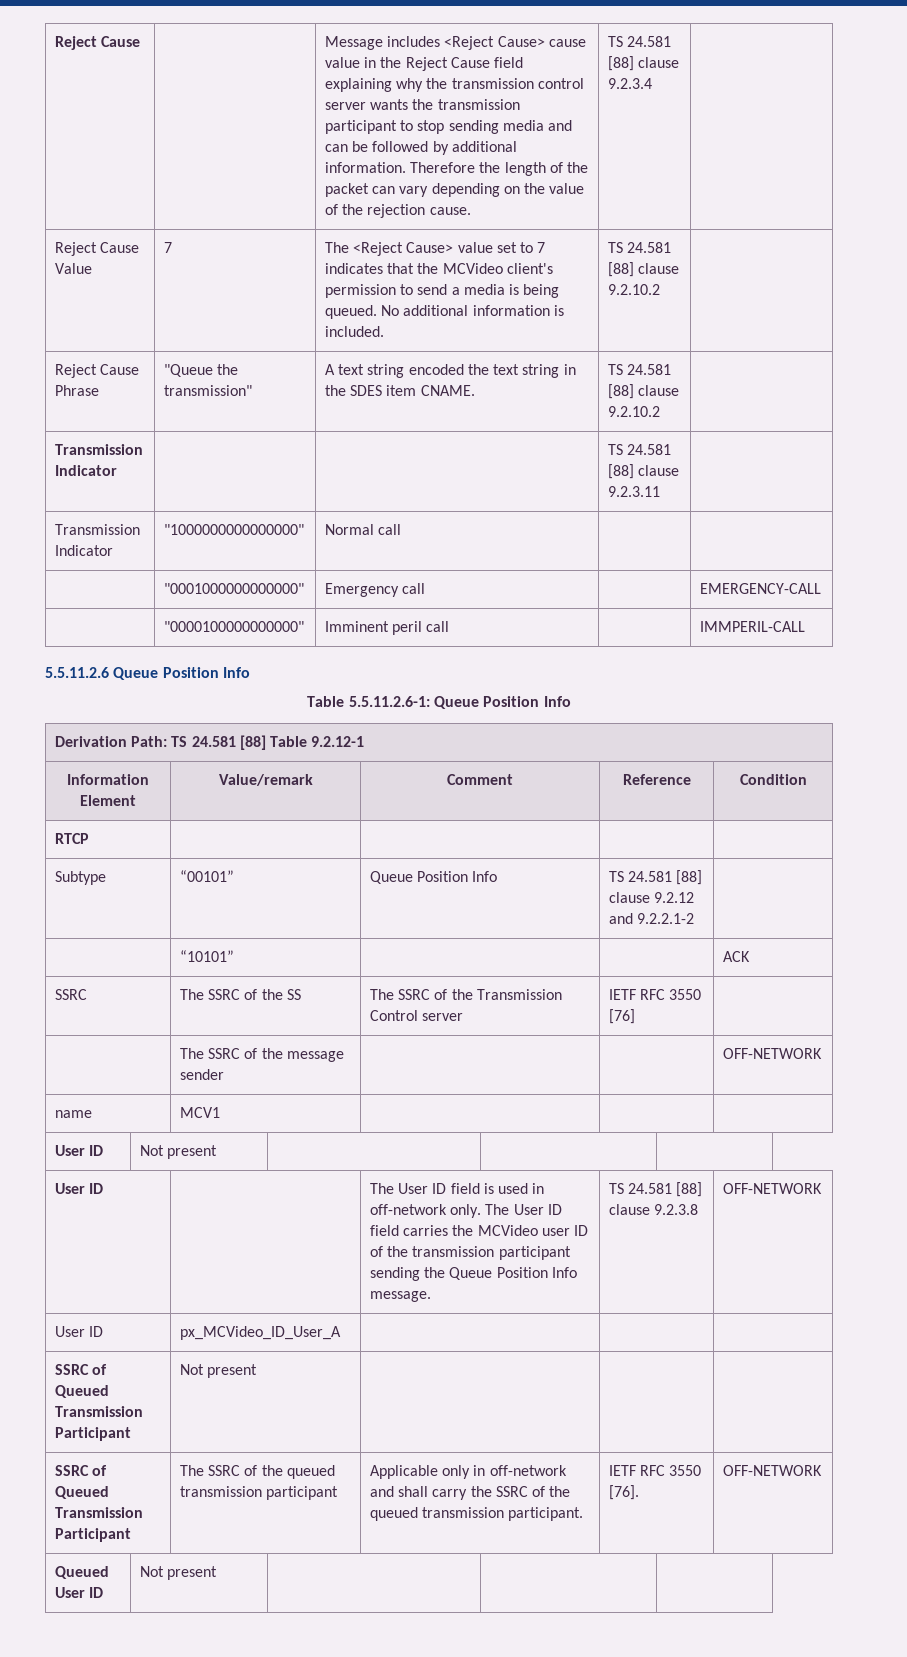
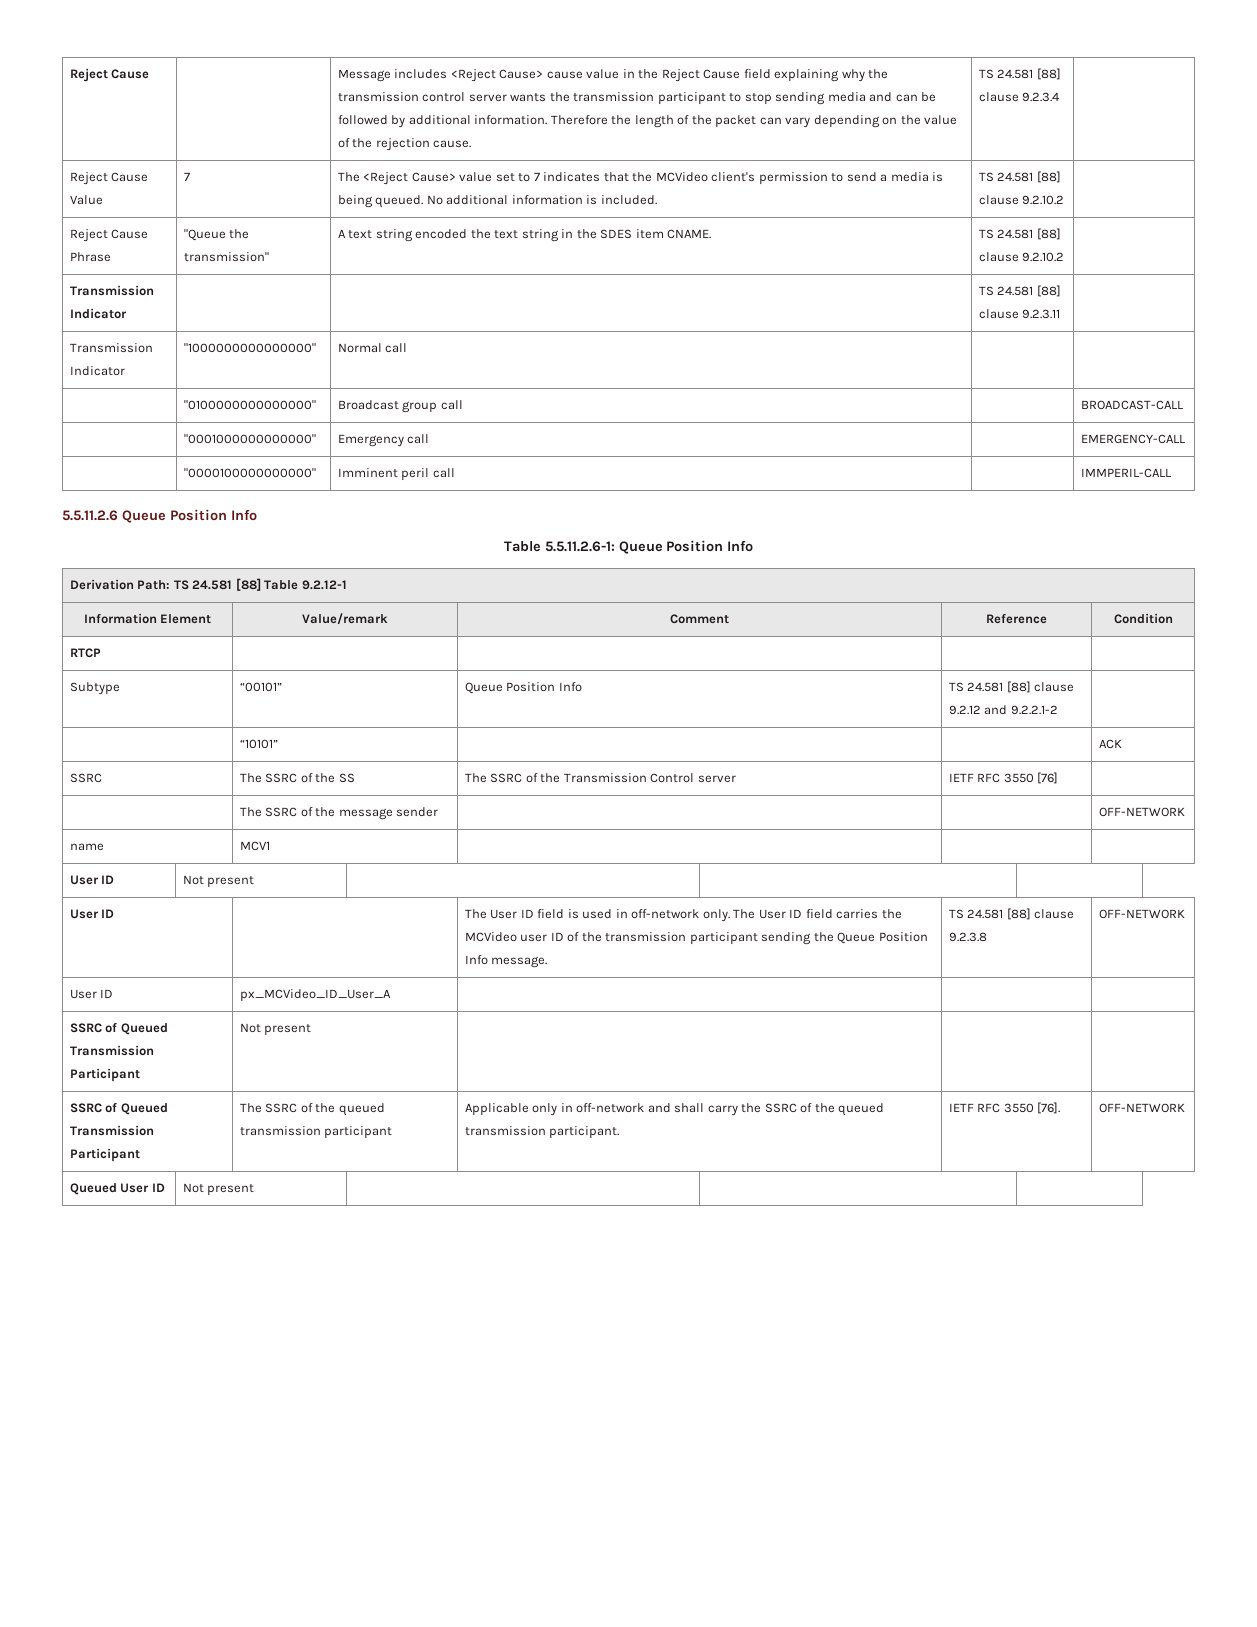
(401, 529) none -> [183,400,316,410] [337,400,463,413] [1080,400,1183,410] // | "0100000000000000" | Broadcast group call | | BROADCAST-CALL

